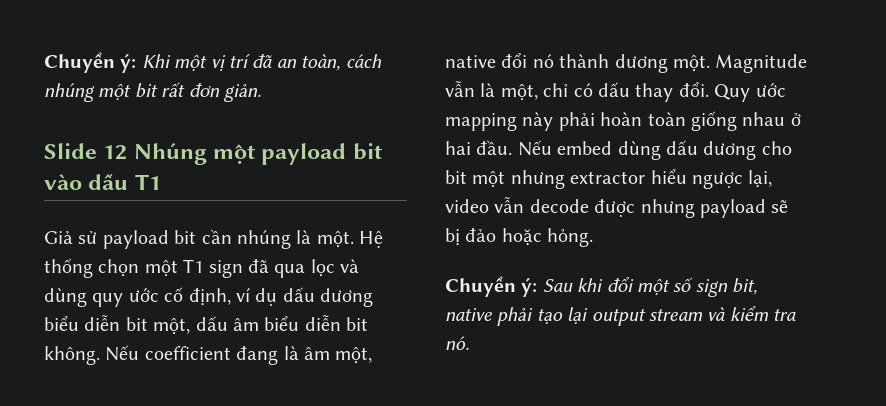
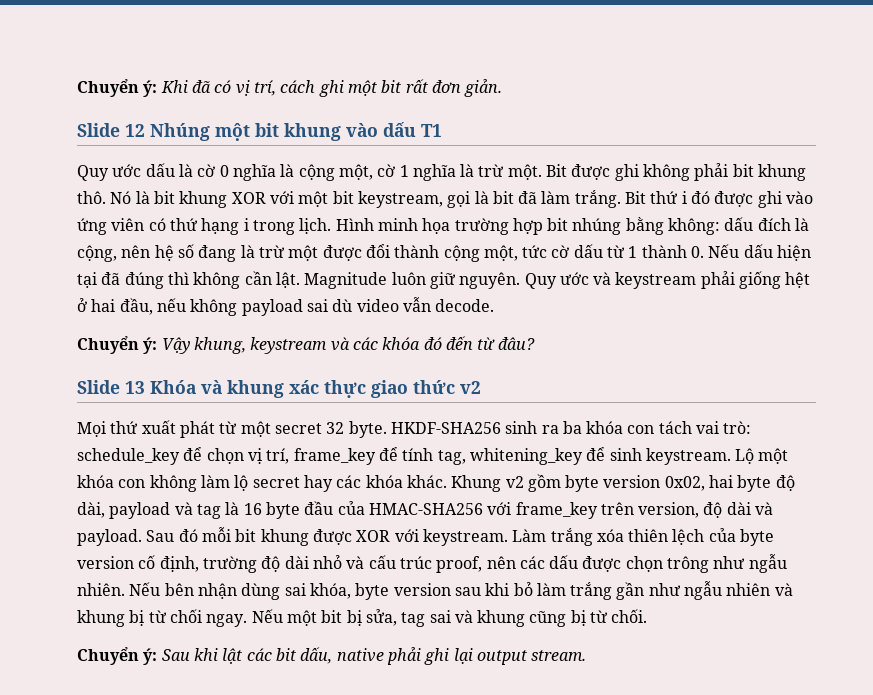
[174,54,382,72] [44,83,95,102] một vị trí đã an toàn, cách nhúng -> [191,80,344,97] đã có vị trí, cách ghi
[261,143,382,165] payload bit -> [255,123,341,141] bit khung
[44,229,384,249] [44,258,360,278] [44,287,374,307] [44,315,369,335] [44,345,373,365] [445,53,808,73] [445,81,786,102] [445,111,801,131] [445,140,792,160] [445,169,773,189] [445,197,789,218] [445,228,594,247] Giả sử payload bit cần nhúng là một. Hệ thống chọn một T1 sign đã qua lọc và dùng quy ước cố định, ví dụ dấu dương biểu diễn bit một, dấu âm biểu diễn bit không. Nếu coefficient đang là âm một, native đổi nó thành dương một. Magnitude vẫn là một, chỉ có dấu thay đổi. Quy ước mapping này phải hoàn toàn giống nhau ở hai đầu. Nếu embed dùng dấu dương cho bit một nhưng extractor hiểu ngược lại, video vẫn decode được nhưng payload sẽ bị đảo hoặc hỏng. -> [77,163,807,181] [77,190,814,208] [77,217,810,235] [77,244,812,262] [77,271,811,289] [77,297,495,316] [77,336,535,354] [77,380,481,398] [77,420,752,438] [77,447,789,465] [77,474,795,492] [77,501,774,519] [77,527,775,546] [77,554,787,573] [77,581,793,600] [77,609,648,627] Quy ước dấu là cờ 0 nghĩa là cộng một, cờ 1 nghĩa là trừ một. Bit được ghi không phải bit khung thô. Nó là bit khung XOR với một bit keystream, gọi là bit đã làm trắng. Bit thứ i đó được ghi vào ứng viên có thứ hạng i trong lịch. Hình minh họa trường hợp bit nhúng bằng không: dấu đích là cộng, nên hệ số đang là trừ một được đổi thành cộng một, tức cờ dấu từ 1 thành 0. Nếu dấu hiện tại đã đúng thì không cần lật. Magnitude luôn giữ nguyên. Quy ước và keystream phải giống hệt ở hai đầu, nếu không payload sai dù video vẫn decode. // Chuyển ý: Vậy khung, keystream và các khóa đó đến từ đâu? // Slide 13 Khóa và khung xác thực giao thức v2 // Mọi thứ xuất phát từ một secret 32 byte. HKDF-SHA256 sinh ra ba khóa con tách vai trò: schedule_key để chọn vị trí, frame_key để tính tag, whitening_key để sinh keystream. Lộ một khóa con không làm lộ secret hay các khóa khác. Khung v2 gồm byte version 0x02, hai byte độ dài, payload và tag là 16 byte đầu của HMAC-SHA256 với frame_key trên version, độ dài và payload. Sau đó mỗi bit khung được XOR với keystream. Làm trắng xóa thiên lệch của byte version cố định, trường độ dài nhỏ và cấu trúc proof, nên các dấu được chọn trông như ngẫu nhiên. Nếu bên nhận dùng sai khóa, byte version sau khi bỏ làm trắng gần như ngẫu nhiên và khung bị từ chối ngay. Nếu một bit bị sửa, tag sai và khung cũng bị từ chối.
[606,277,758,297] đổi một số sign bit, -> [222,647,333,664] lật các bit dấu,
[536,309,563,325] tạo -> [424,648,450,665] ghi
[649,306,797,321] [445,336,469,350] stream và kiểm tra nó. -> [531,650,587,661] stream.

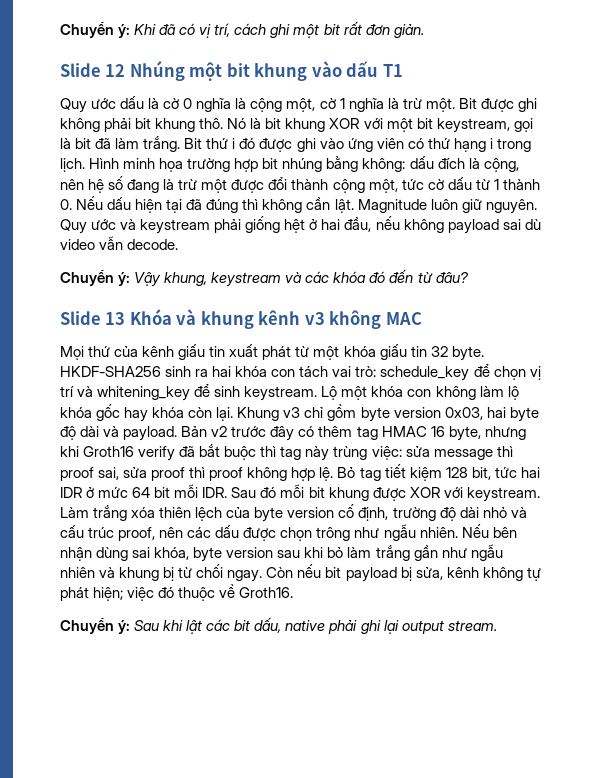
[289,380,481,398] [77,421,139,437] xác thực giao thức v2 // Mọi thứ -> [258,310,422,329] [60,344,226,360] kênh v3 không MAC // Mọi thứ của kênh giấu tin
[274,423,322,434] secret -> [343,344,427,360] khóa giấu tin
[562,421,582,434] ba -> [212,366,232,377] hai
[266,447,466,465] trí, frame_key để tính tag, -> [60,386,94,397] trí và
[252,475,524,492] secret hay các khóa khác. Khung v2 -> [60,404,324,422] khóa gốc hay khóa còn lại. Khung v3 chỉ
[664,476,705,491] 0x02, -> [444,407,483,420] 0x03,
[77,501,774,519] [77,529,142,546] dài, payload và tag là 16 byte đầu của HMAC-SHA256 với frame_key trên version, độ dài và payload. -> [80,426,526,441] [60,444,513,461] [60,464,540,481] [60,484,228,498] dài và payload. Bản v2 trước đây có thêm tag HMAC 16 byte, nhưng khi Groth16 verify đã bắt buộc thì tag này trùng việc: sửa message thì proof sai, sửa proof thì proof không hợp lệ. Bỏ tag tiết kiệm 128 bit, tức hai IDR ở mức 64 bit mỗi IDR.
[251,609,648,627] Nếu một bit bị sửa, tag sai và khung cũng bị từ chối. -> [266,564,541,582] [60,584,294,601] Còn nếu bit payload bị sửa, kênh không tự phát hiện; việc đó thuộc về Groth16.

